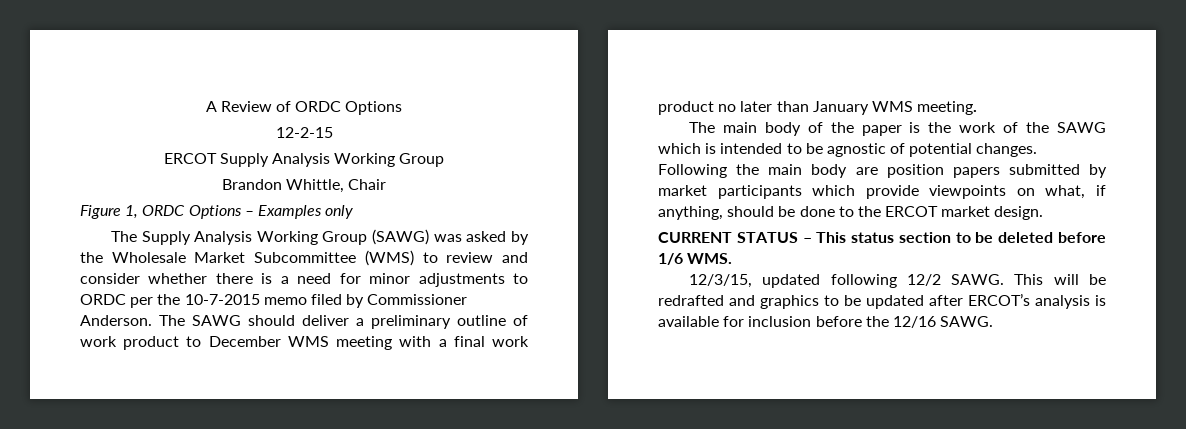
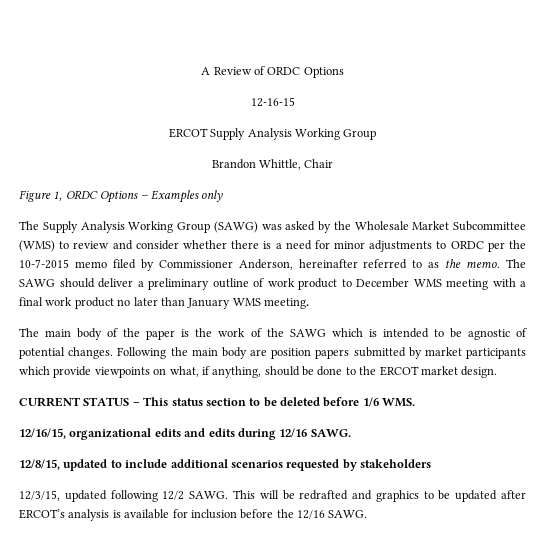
[275,127,333,138] 12-2-15 -> [250,97,295,107] 12-16-15
[80,315,152,326] Anderson. -> [238,259,501,270] Anderson, hereinafter referred to as the memo.
(733, 258) none -> [19,428,351,440] [19,459,431,471] // 12/16/15, organizational edits and edits during 12/16 SAWG. // 12/8/15, updated to include additional scenarios requested by stakeholders

